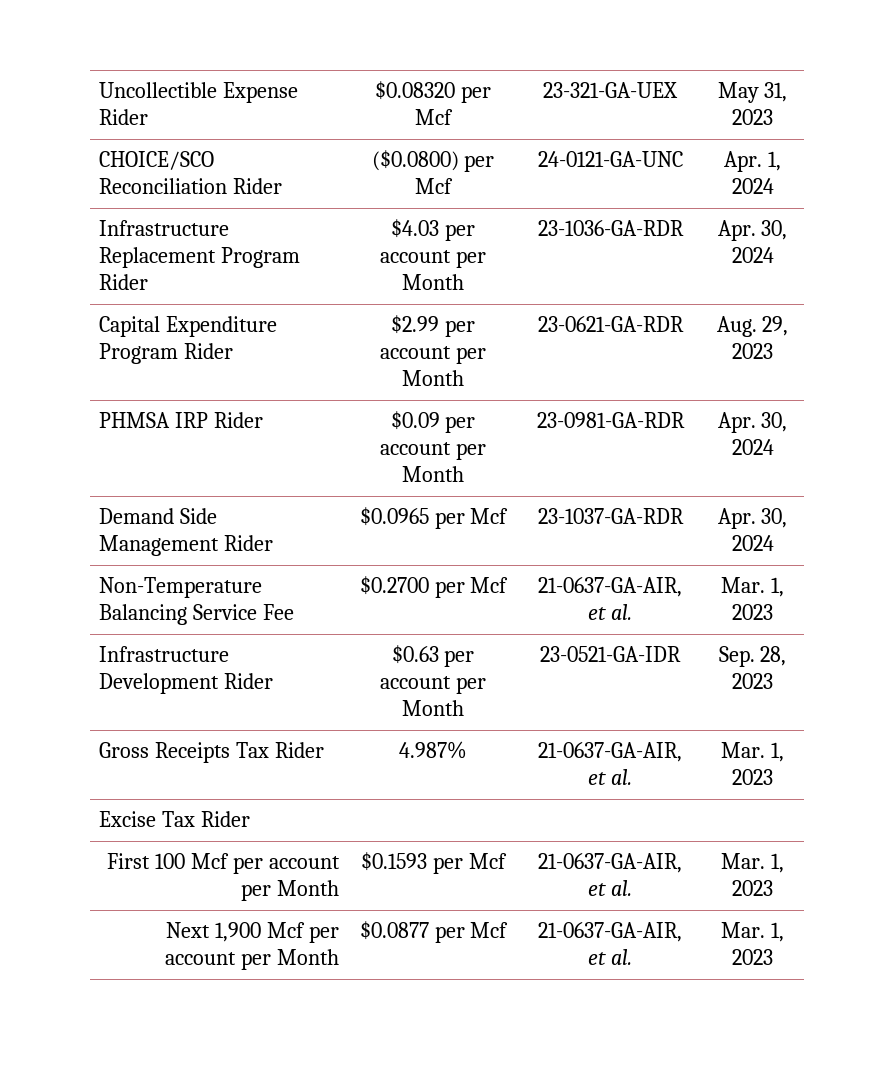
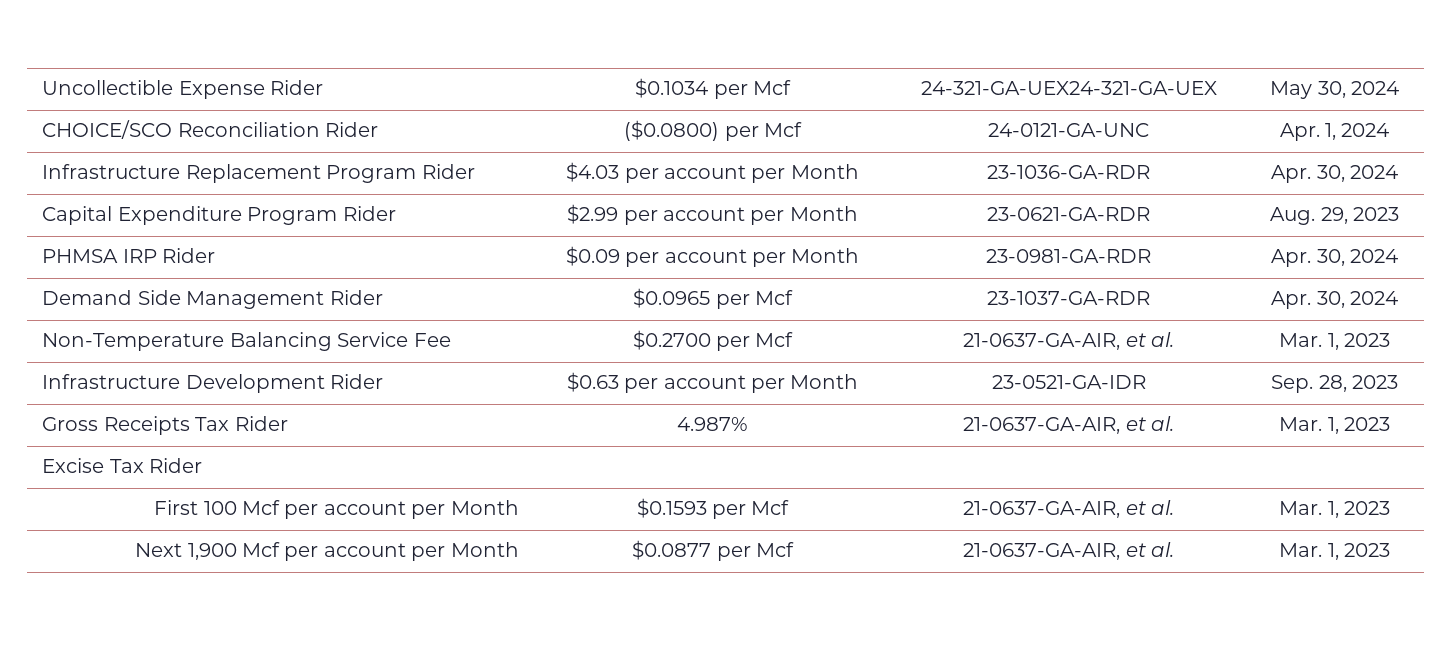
[375,81,491,103] [414,109,453,125] [543,82,678,98] $0.08320 per Mcf | 23-321-GA-UEX -> [635,78,791,99] [920,81,1217,95] $0.1034 per Mcf | 24-321-GA-UEX24-321-GA-UEX
[764,82,788,102] [732,109,773,125] 31, 2023 -> [1317,81,1399,98] 30, 2024

